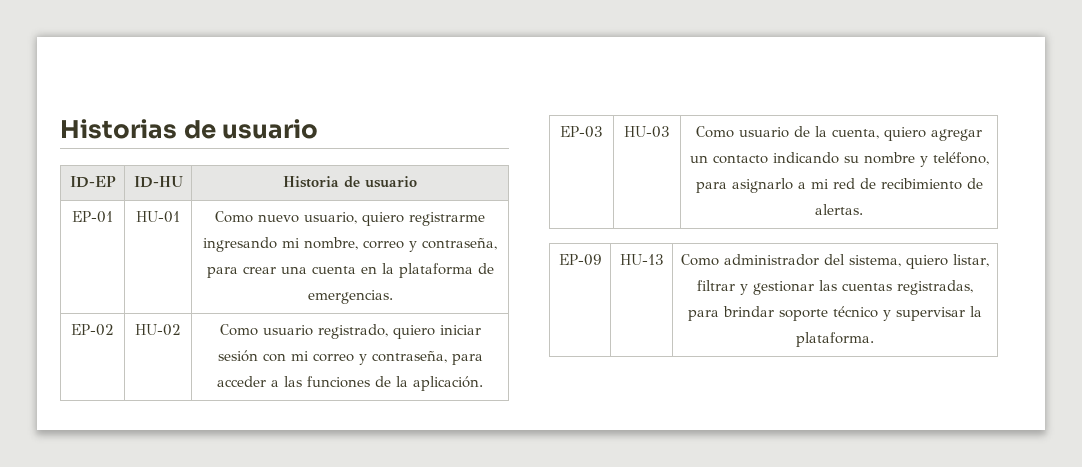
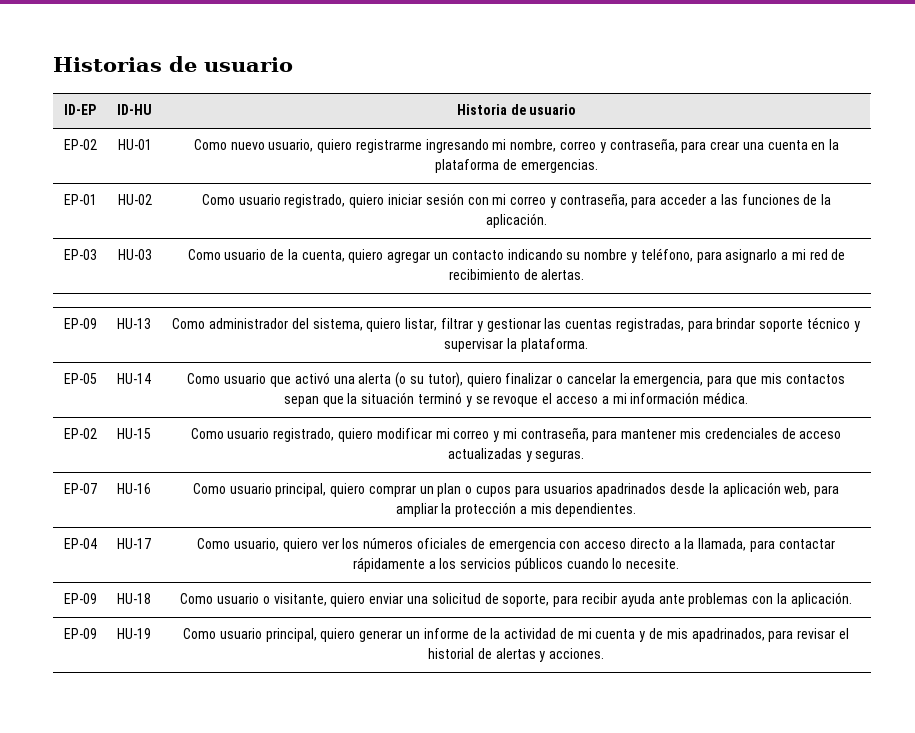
[72,211,113,223] EP-01 -> [63,139,97,150] EP-02
[71,324,114,336] EP-02 -> [63,194,97,205] EP-01
(874, 339) none -> [63,373,97,384] [117,373,151,384] [187,372,845,388] [283,392,749,407] [63,428,97,439] [117,428,151,439] [190,427,842,442] [447,448,585,462] [63,483,97,494] [117,483,151,494] [192,482,840,497] [395,502,637,517] [63,538,97,549] [117,538,151,549] [197,538,835,552] [352,557,680,572] [63,593,97,604] [117,593,151,604] [180,592,852,607] [63,628,97,639] [117,628,151,639] [183,628,849,642] [427,648,605,662] // EP-05 | HU-14 | Como usuario que activó una alerta (o su tutor), quiero finalizar o cancelar la emergencia, para que mis contactos sepan que la situación terminó y se revoque el acceso a mi información médica. // EP-02 | HU-15 | Como usuario registrado, quiero modificar mi correo y mi contraseña, para mantener mis credenciales de acceso actualizadas y seguras. // EP-07 | HU-16 | Como usuario principal, quiero comprar un plan o cupos para usuarios apadrinados desde la aplicación web, para ampliar la protección a mis dependientes. // EP-04 | HU-17 | Como usuario, quiero ver los números oficiales de emergencia con acceso directo a la llamada, para contactar rápidamente a los servicios públicos cuando lo necesite. // EP-09 | HU-18 | Como usuario o visitante, quiero enviar una solicitud de soporte, para recibir ayuda ante problemas con la aplicación. // EP-09 | HU-19 | Como usuario principal, quiero generar un informe de la actividad de mi cuenta y de mis apadrinados, para revisar el historial de alertas y acciones.

